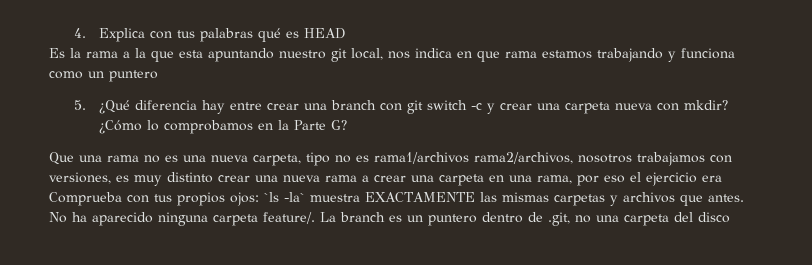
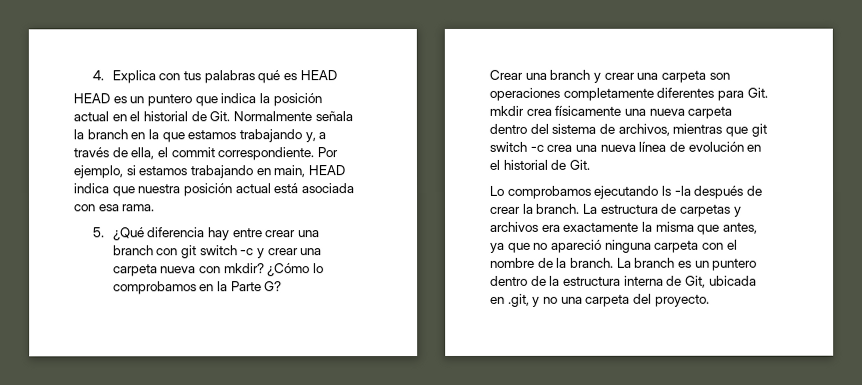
[49,48,735,62] [49,70,158,82] Es la rama a la que esta apuntando nuestro git local, nos indica en que rama estamos trabajando y funciona como un puntero -> [73,93,322,107] [73,111,353,122] [73,129,327,143] [73,147,338,161] [73,165,345,179] [73,183,355,197] [74,204,156,212] HEAD es un puntero que indica la posición actual en el historial de Git. Normalmente señala la branch en la que estamos trabajando y, a través de ella, el commit correspondiente. Por ejemplo, si estamos trabajando en main, HEAD indica que nuestra posición actual está asociada con esa rama.
[49,152,732,166] [49,172,722,186] [49,192,744,206] [49,212,315,226] Que una rama no es una nueva carpeta, tipo no es rama1/archivos rama2/archivos, nosotros trabajamos con versiones, es muy distinto crear una nueva rama a crear una carpeta en una rama, por eso el ejercicio era Comprueba con tus propios ojos: `ls -la` muestra EXACTAMENTE las mismas carpetas y archivos que antes. No ha aparecido ninguna carpeta feature/. -> [489,69,730,83] [489,87,768,101] [489,105,733,119] [489,123,767,137] [489,141,762,152] [489,159,590,170] [489,185,763,199] [490,203,742,217] [490,221,758,235] [490,239,738,253] [490,257,614,268] Crear una branch y crear una carpeta son operaciones completamente diferentes para Git. mkdir crea físicamente una nueva carpeta dentro del sistema de archivos, mientras que git switch -c crea una nueva línea de evolución en el historial de Git. // Lo comprobamos ejecutando ls -la después de crear la branch. La estructura de carpetas y archivos era exactamente la misma que antes, ya que no apareció ninguna carpeta con el nombre de la branch.
[548,212,570,226] .git, -> [549,275,757,288] [490,293,541,307] la estructura interna de Git, ubicada en .git, y
[698,212,730,223] disco -> [654,294,710,307] proyecto.

